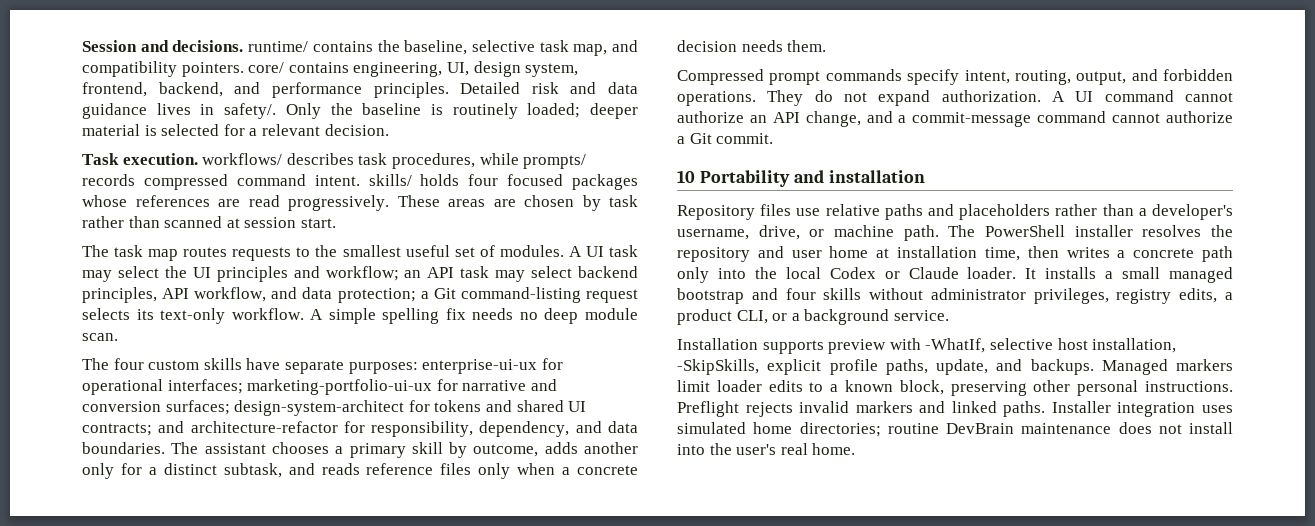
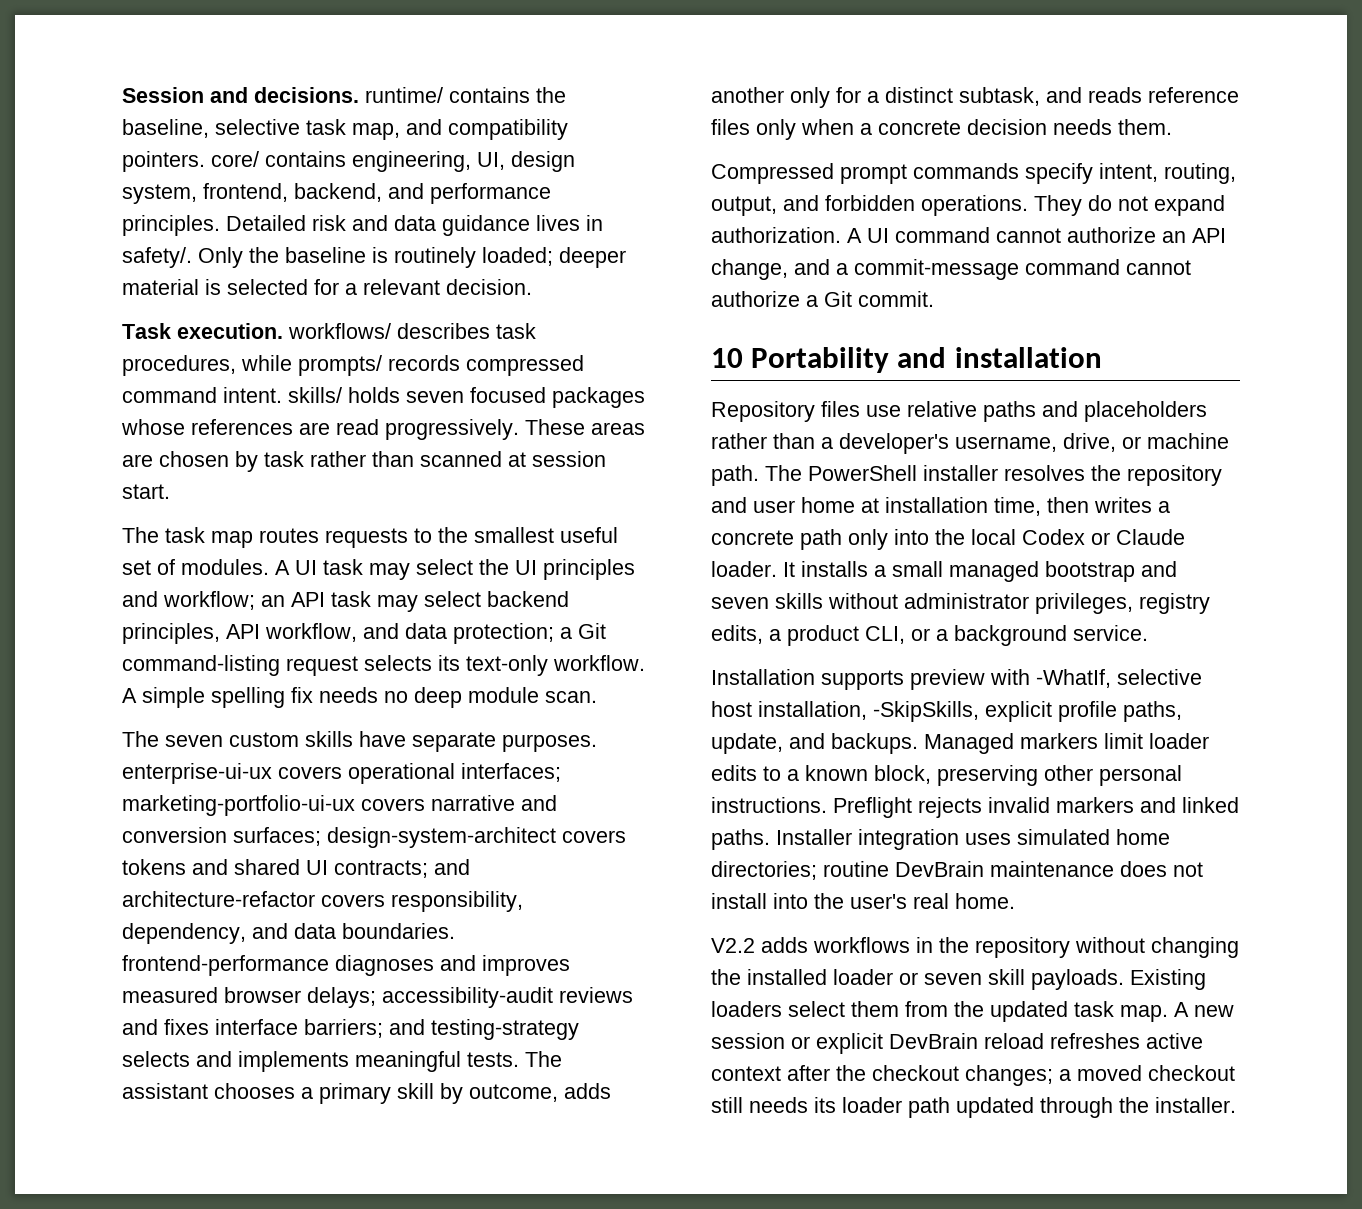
[468,174,499,186] four -> [406,391,464,403] seven
[113,358,144,370] four -> [165,735,223,747] seven
[348,358,563,374] purposes: enterprise-ui-ux for -> [502,734,597,752] [122,763,342,784] purposes. enterprise-ui-ux covers
[436,379,458,391] for -> [361,798,425,811] covers
[408,400,430,412] for -> [562,830,626,843] covers
[343,421,365,433] for -> [321,894,385,907] covers
(165, 448) none -> [122,955,570,976] [122,987,633,1008] [122,1019,579,1040] [122,1051,519,1072] frontend-performance diagnoses and improves measured browser delays; accessibility-audit reviews and fixes interface barriers; and testing-strategy selects and implements meaningful tests.
[785,288,816,300] four -> [711,597,769,609] seven
(856, 449) none -> [711,937,1239,958] [711,969,1206,990] [711,1001,1234,1022] [711,1033,1203,1054] [711,1065,1235,1086] [711,1097,1236,1118] // V2.2 adds workflows in the repository without changing the installed loader or seven skill payloads. Existing loaders select them from the updated task map. A new session or explicit DevBrain reload refreshes active context after the checkout changes; a moved checkout still needs its loader path updated through the installer.

